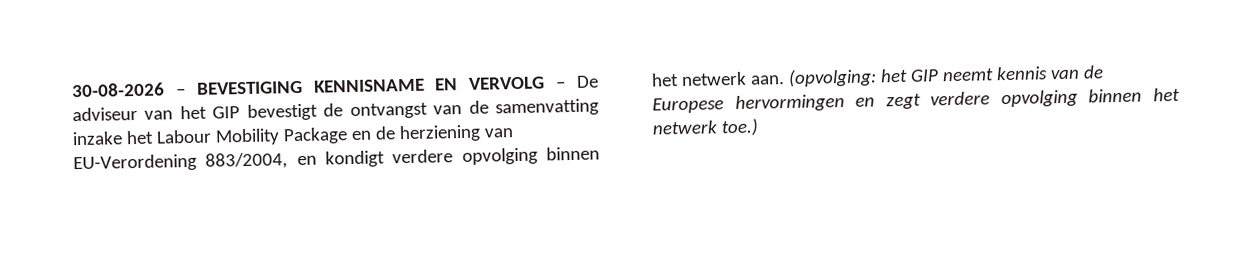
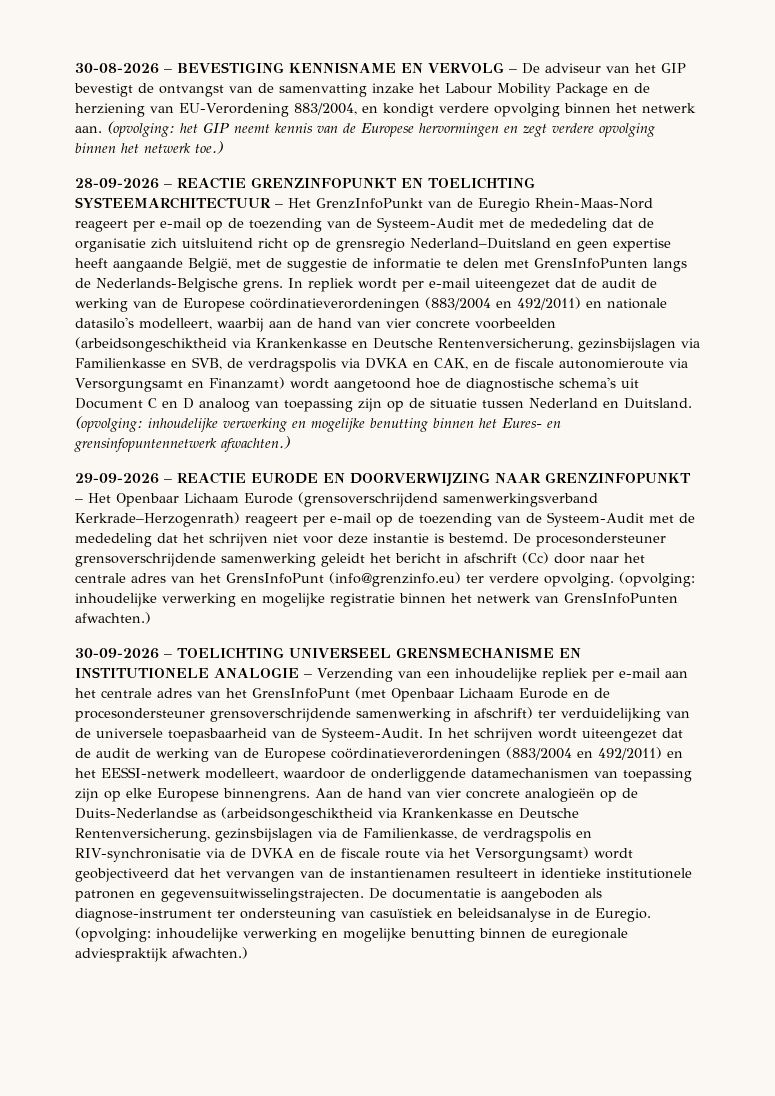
(759, 127) none -> [75,177,535,189] [75,197,653,212] [75,217,654,232] [75,238,671,252] [75,258,687,272] [75,278,657,292] [75,297,667,312] [75,317,556,332] [75,337,700,352] [75,357,688,372] [75,377,639,392] [75,398,692,412] [75,416,561,432] [74,436,290,452] [75,472,691,487] [75,492,598,507] [75,512,695,527] [75,533,666,547] [75,552,645,567] [75,572,695,587] [75,593,678,607] [75,612,151,624] [75,647,581,659] [75,667,688,682] [75,687,610,702] [75,707,690,722] [75,727,683,742] [75,747,683,762] [75,767,692,782] [75,788,638,802] [75,807,579,822] [75,828,592,842] [75,847,633,862] [75,868,692,882] [75,888,602,902] [75,908,651,922] [75,927,628,942] [75,947,248,962] // 28-09-2026 – REACTIE GRENZINFOPUNKT EN TOELICHTING SYSTEEMARCHITECTUUR – Het GrenzInfoPunkt van de Euregio Rhein-Maas-Nord reageert per e-mail op de toezending van de Systeem-Audit met de mededeling dat de organisatie zich uitsluitend richt op de grensregio Nederland–Duitsland en geen expertise heeft aangaande België, met de suggestie de informatie te delen met GrensInfoPunten langs de Nederlands-Belgische grens. In repliek wordt per e-mail uiteengezet dat de audit de werking van de Europese coördinatieverordeningen (883/2004 en 492/2011) en nationale datasilo's modelleert, waarbij aan de hand van vier concrete voorbeelden (arbeidsongeschiktheid via Krankenkasse en Deutsche Rentenversicherung, gezinsbijslagen via Familienkasse en SVB, de verdragspolis via DVKA en CAK, en de fiscale autonomieroute via Versorgungsamt en Finanzamt) wordt aangetoond hoe de diagnostische schema's uit Document C en D analoog van toepassing zijn op de situatie tussen Nederland en Duitsland. (opvolging: inhoudelijke verwerking en mogelijke benutting binnen het Eures- en grensinfopuntennetwerk afwachten.) // 29-09-2026 – REACTIE EURODE EN DOORVERWIJZING NAAR GRENZINFOPUNKT – Het Openbaar Lichaam Eurode (grensoverschrijdend samenwerkingsverband Kerkrade–Herzogenrath) reageert per e-mail op de toezending van de Systeem-Audit met de mededeling dat het schrijven niet voor deze instantie is bestemd. De procesondersteuner grensoverschrijdende samenwerking geleidt het bericht in afschrift (Cc) door naar het centrale adres van het GrensInfoPunt (info@grenzinfo.eu) ter verdere opvolging. (opvolging: inhoudelijke verwerking en mogelijke registratie binnen het netwerk van GrensInfoPunten afwachten.) // 30-09-2026 – TOELICHTING UNIVERSEEL GRENSMECHANISME EN INSTITUTIONELE ANALOGIE – Verzending van een inhoudelijke repliek per e-mail aan het centrale adres van het GrensInfoPunt (met Openbaar Lichaam Eurode en de procesondersteuner grensoverschrijdende samenwerking in afschrift) ter verduidelijking van de universele toepasbaarheid van de Systeem-Audit. In het schrijven wordt uiteengezet dat de audit de werking van de Europese coördinatieverordeningen (883/2004 en 492/2011) en het EESSI-netwerk modelleert, waardoor de onderliggende datamechanismen van toepassing zijn op elke Europese binnengrens. Aan de hand van vier concrete analogieën op de Duits-Nederlandse as (arbeidsongeschiktheid via Krankenkasse en Deutsche Rentenversicherung, gezinsbijslagen via de Familienkasse, de verdragspolis en RIV-synchronisatie via de DVKA en de fiscale route via het Versorgungsamt) wordt geobjectiveerd dat het vervangen van de instantienamen resulteert in identieke institutionele patronen en gegevensuitwisselingstrajecten. De documentatie is aangeboden als diagnose-instrument ter ondersteuning van casuïstiek en beleidsanalyse in de Euregio. (opvolging: inhoudelijke verwerking en mogelijke benutting binnen de euregionale adviespraktijk afwachten.)

